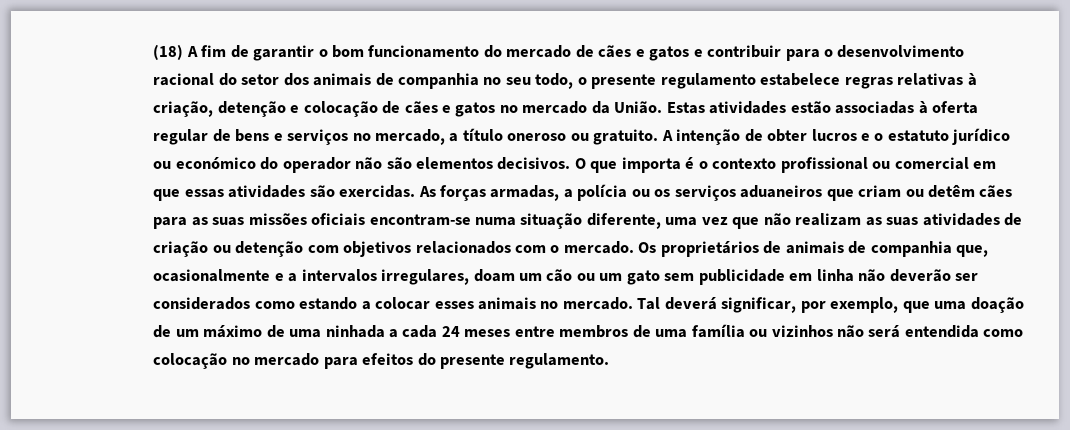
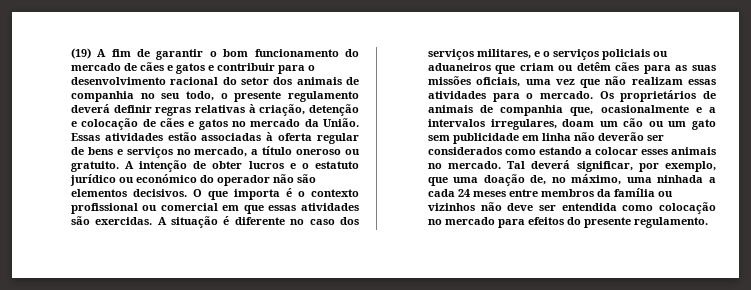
[153,44,184,60] (18) -> [70,48,91,59] (19)
[760,73,841,86] estabelece -> [70,104,152,113] deverá definir
[666,102,705,114] Estas -> [70,133,100,141] Essas
[418,184,736,201] As forças armadas, a polícia ou os serviços -> [157,216,359,228] [427,49,668,60] A situação é diferente no caso dos serviços militares, e o serviços policiais ou
[311,213,661,229] oficiais encontram-se numa situação diferente, -> [476,77,521,87] oficiais,
[865,213,1022,226] [153,241,546,257] as suas atividades de criação ou detenção com objetivos relacionados com -> [688,79,716,85] [427,91,520,102] essas atividades para
[153,325,285,338] de um máximo de -> [530,174,622,185] de, no máximo,
[632,325,688,338] de uma -> [596,189,611,197] da
[868,325,901,338] será -> [507,203,556,211] deve ser

